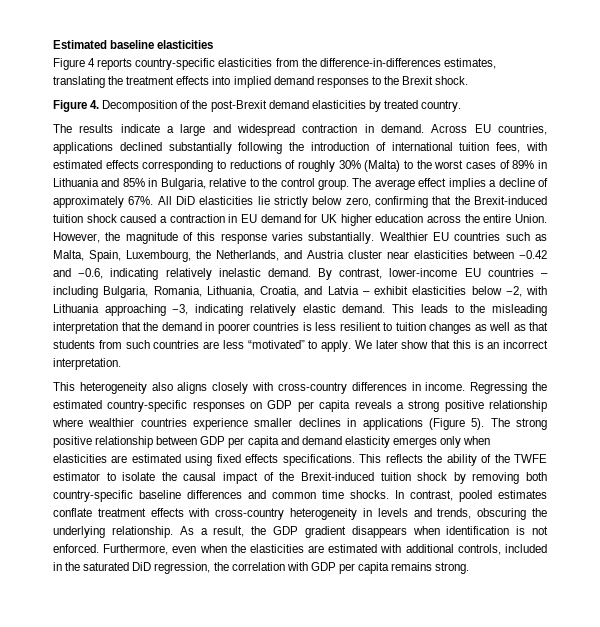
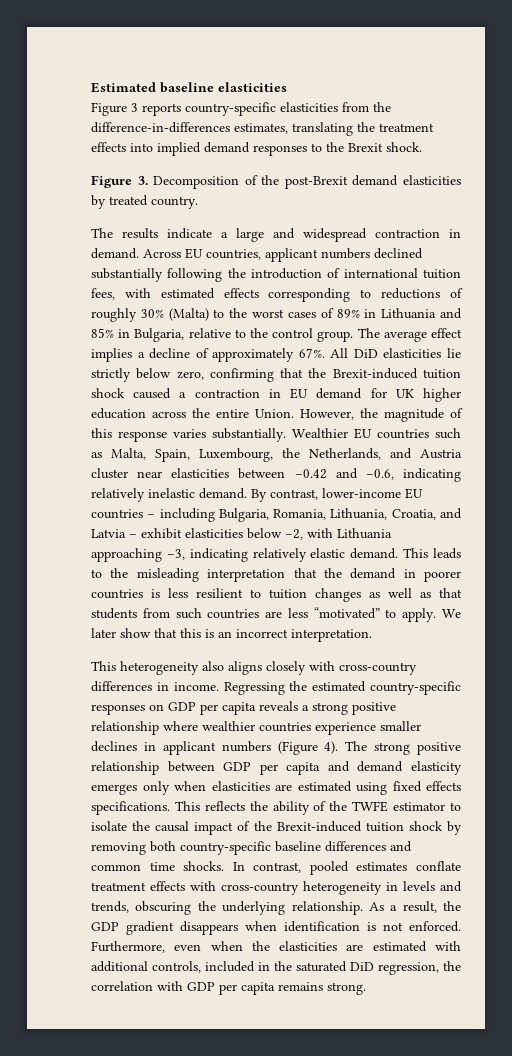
[88,58,96,67] 4 -> [131,103,138,112] 3
[90,100,100,109] 4. -> [137,176,148,185] 3.
[53,142,113,154] applications -> [265,248,370,262] applicant numbers
[362,418,485,430] applications (Figure 5). -> [162,741,339,755] applicant numbers (Figure 4).

